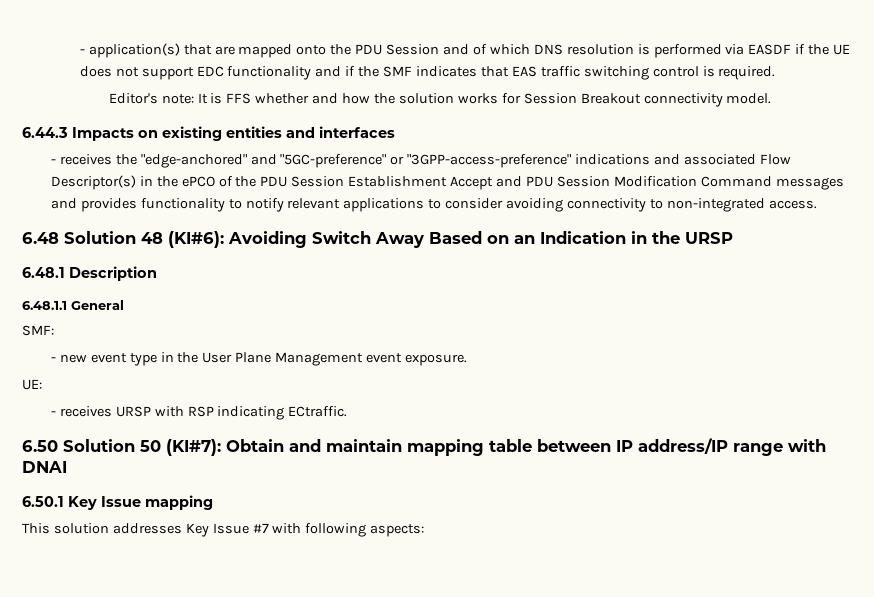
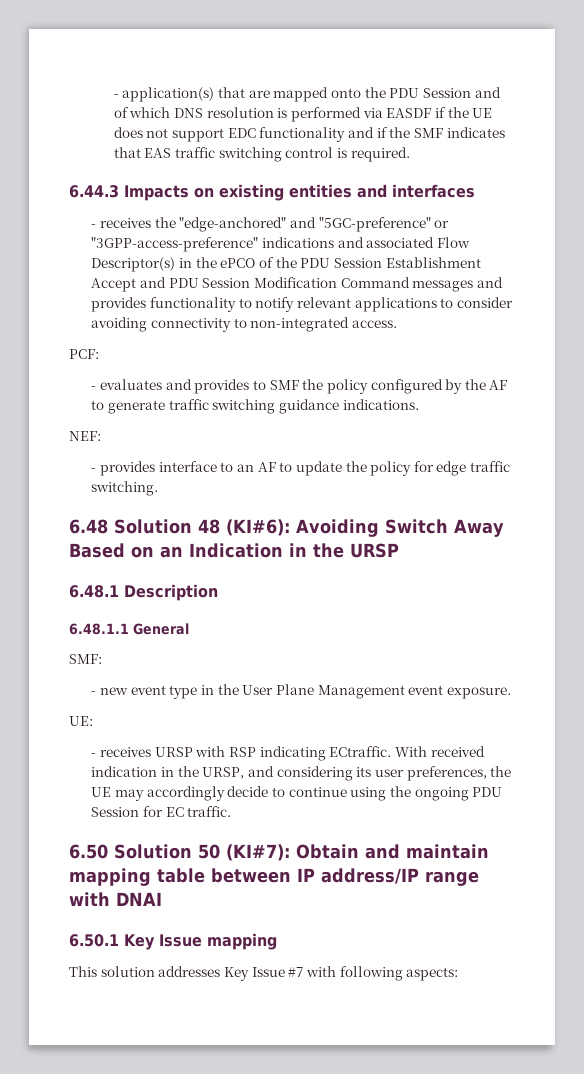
[108,93,772,107] // Editor's note: It is FFS whether and how the solution works for Session Breakout connectivity model. -> (410, 154) none
(817, 204) none -> [69,349,99,359] [91,379,508,394] [91,399,419,414] [69,431,101,441] [91,461,511,476] [91,481,159,496] // PCF: // - evaluates and provides to SMF the policy configured by the AF to generate traffic switching guidance indications. // NEF: // - provides interface to an AF to update the policy for edge traffic switching.
(348, 411) none -> [394,746,485,757] [91,766,512,781] [91,786,503,801] [91,806,232,817] With received indication in the URSP, and considering its user preferences, the UE may accordingly decide to continue using the ongoing PDU Session for EC traffic.

